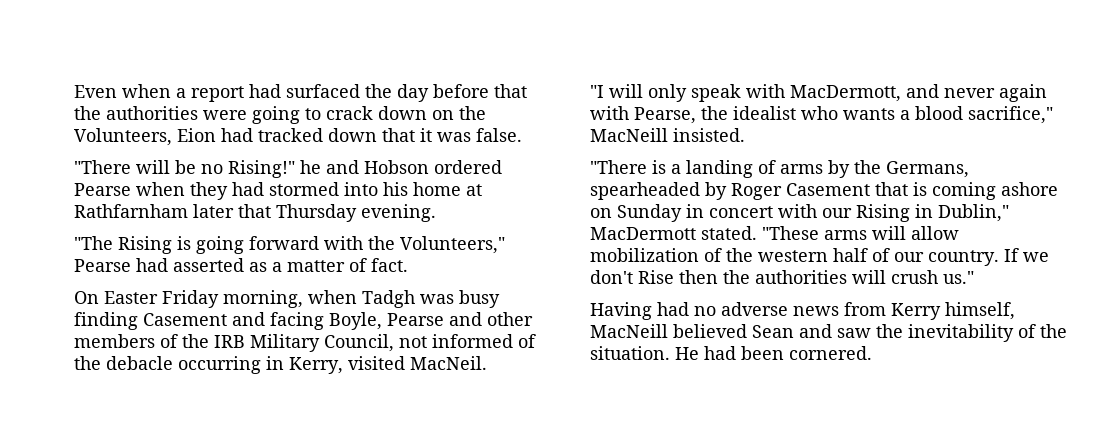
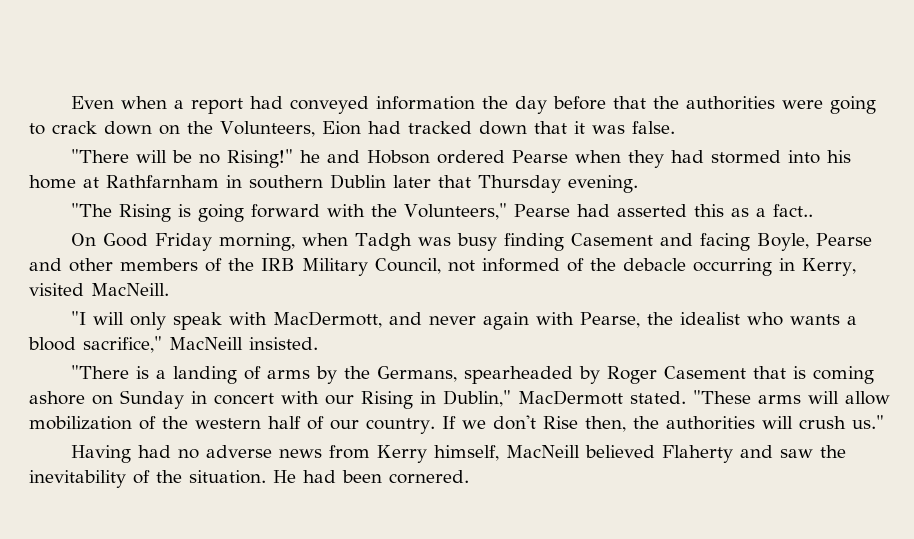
[286,84,360,98] surfaced -> [289,96,475,114] conveyed information
(188, 211) none -> [226,174,386,189] in southern Dublin
(244, 265) none -> [693,204,724,217] this
[287,258,408,272] matter of fact. -> [772,204,813,217] fact..
[104,291,158,304] Easter -> [102,233,148,247] Good
[410,356,487,370] MacNeil. -> [91,283,169,296] MacNeill.
[679,270,718,284] then -> [584,416,626,432] then,
[752,325,794,338] Sean -> [661,445,733,463] Flaherty

